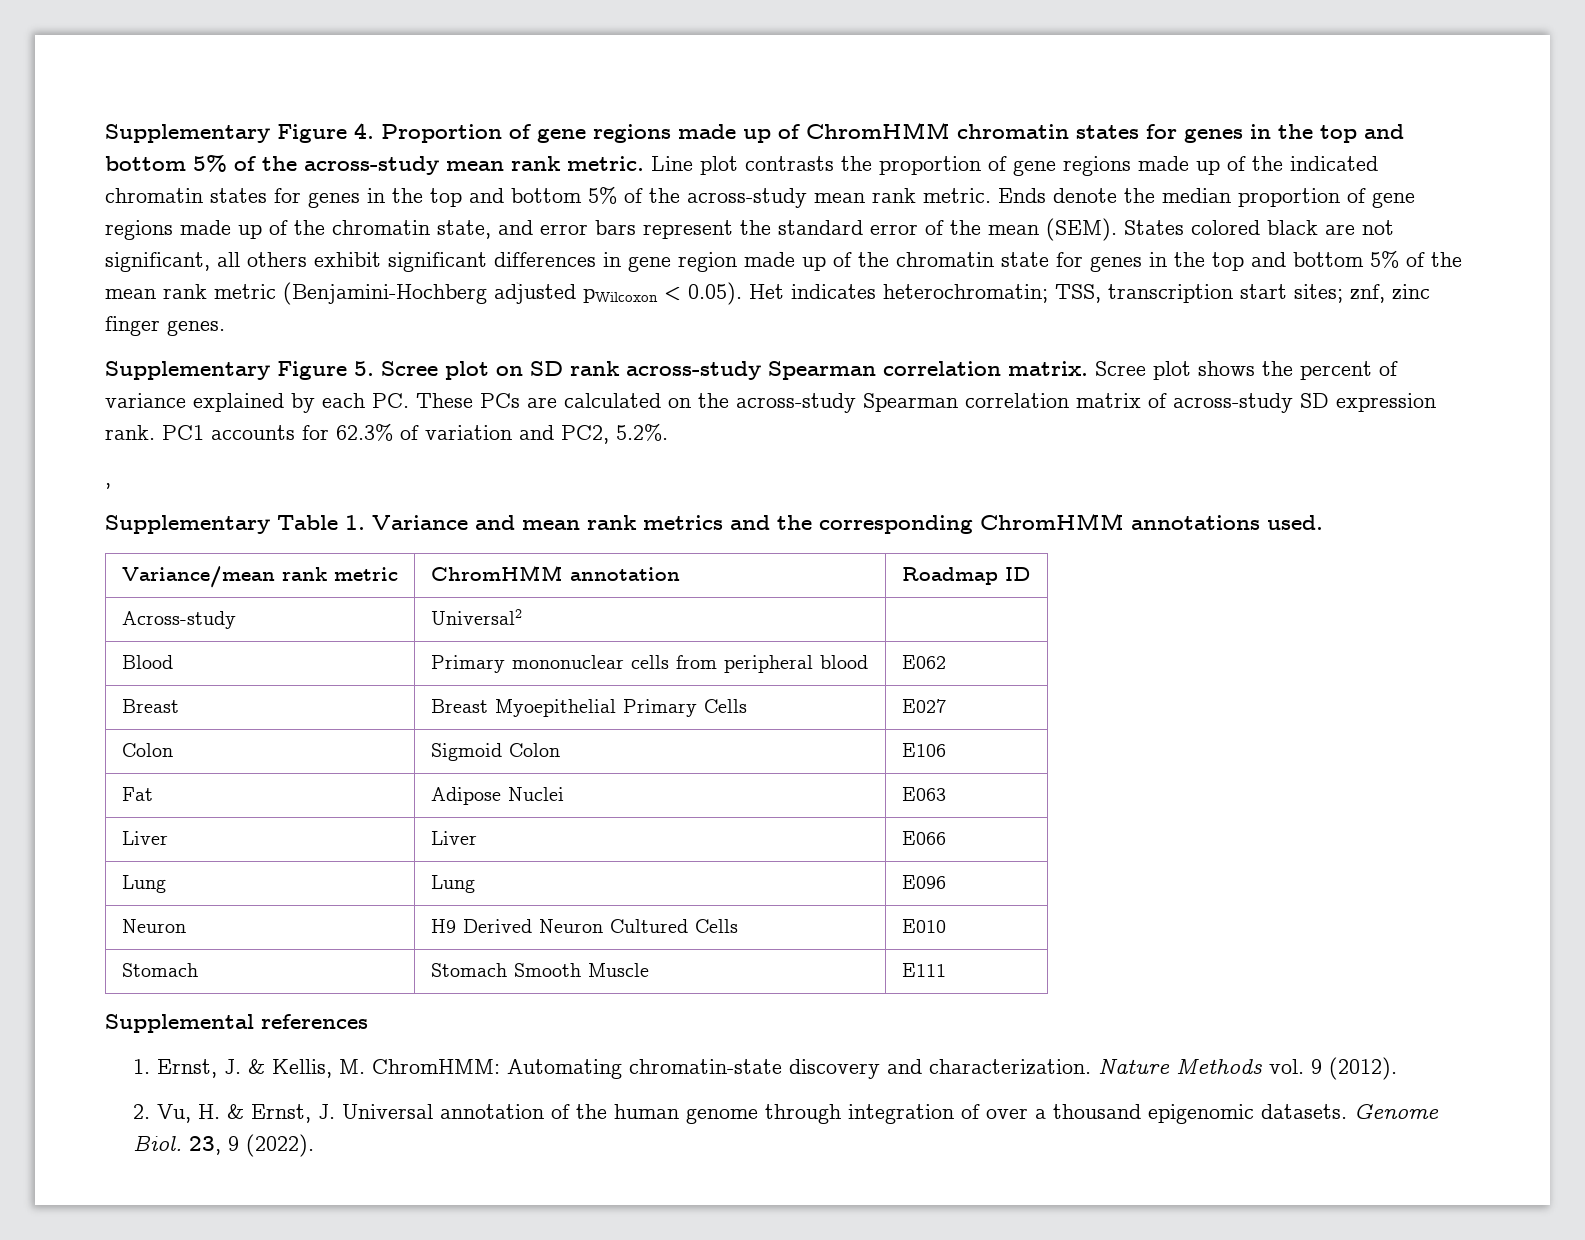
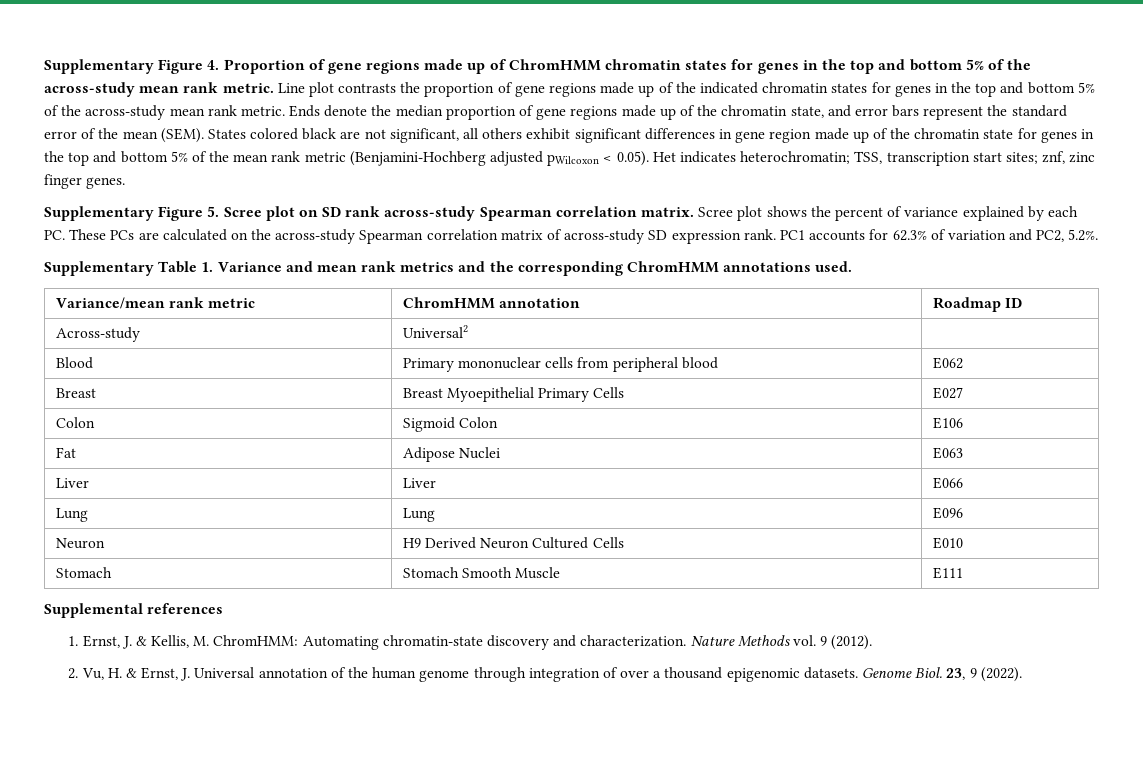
[105,483,111,489] // , -> (1099, 235) none

